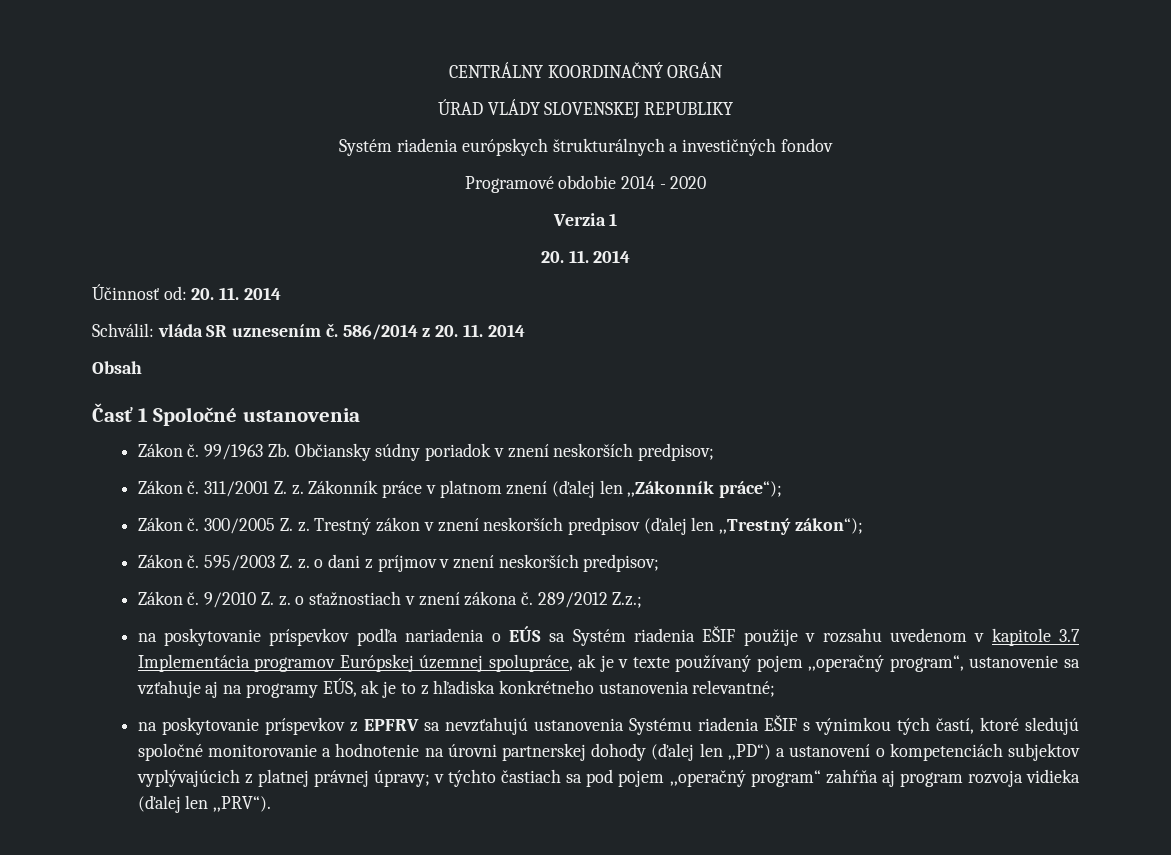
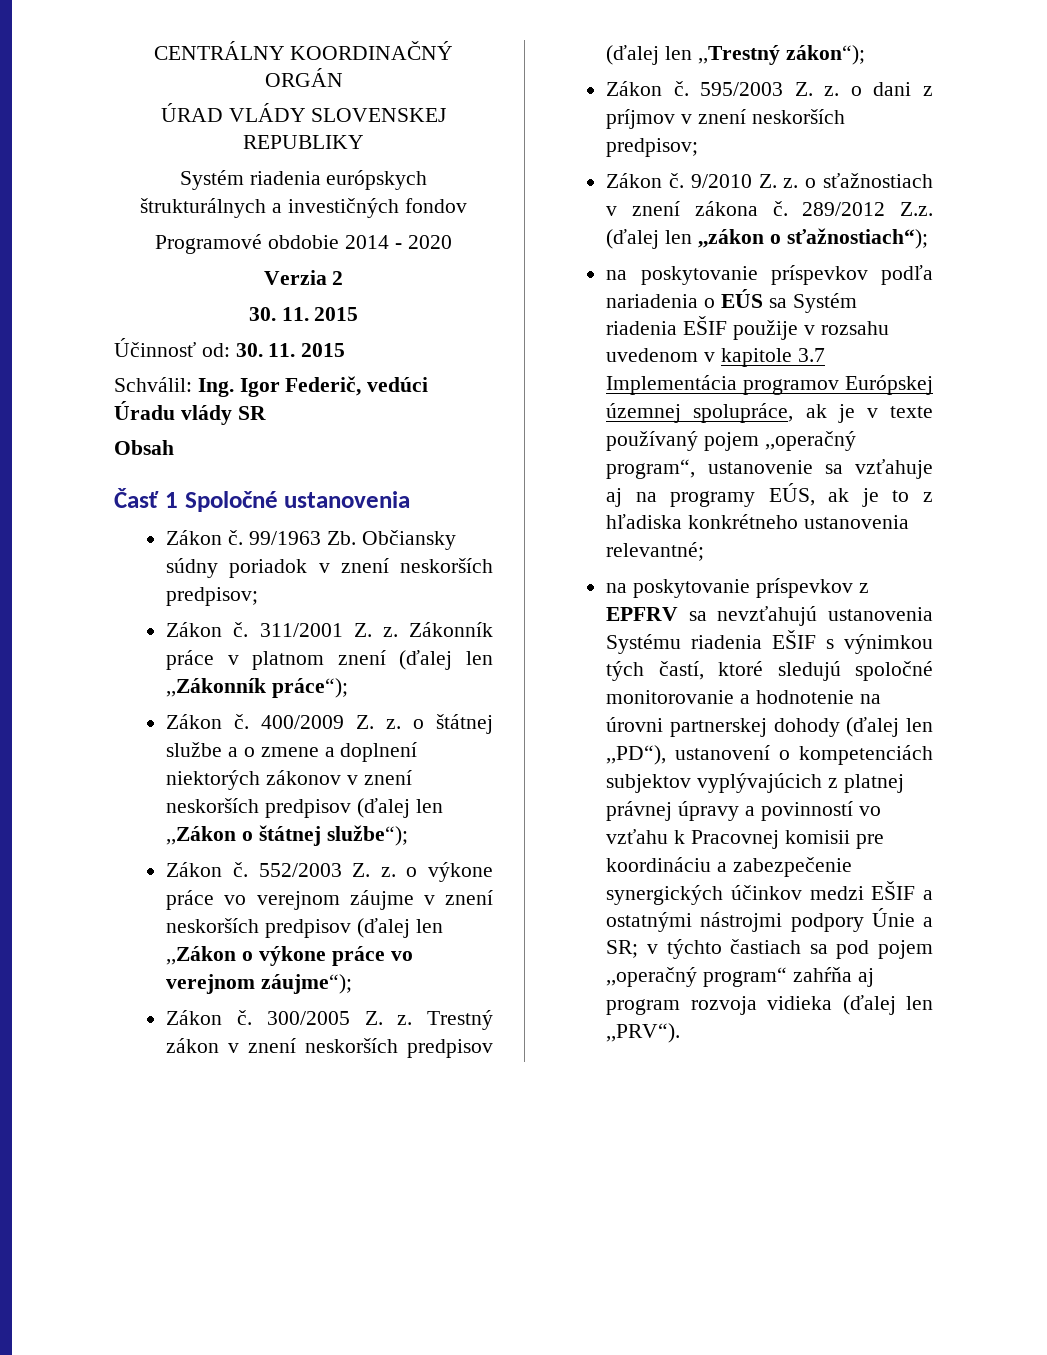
[609,213,618,226] [540,250,631,263] [92,284,281,300] [92,323,525,340] 1 // 20. 11. 2014 // Účinnosť od: 20. 11. 2014 // Schválil: vláda SR uznesením č. 586/2014 z 20. 11. 2014 -> [332,271,344,285] [248,307,359,321] [114,338,346,357] [114,376,429,397] [114,401,266,425] 2 // 30. 11. 2015 // Účinnosť od: 30. 11. 2015 // Schválil: Ing. Igor Federič, vedúci Úradu vlády SR
(783, 489) none -> [166,714,494,734] [166,742,418,762] [166,770,412,790] [166,798,443,818] [166,825,408,846] [166,862,493,882] [166,890,493,910] [166,918,443,938] [166,946,413,966] [166,974,353,994] // Zákon č. 400/2009 Z. z. o štátnej službe a o zmene a doplnení niektorých zákonov v znení neskorších predpisov (ďalej len ,,Zákon o štátnej službe“); // Zákon č. 552/2003 Z. z. o výkone práce vo verejnom záujme v znení neskorších predpisov (ďalej len ,,Zákon o výkone práce vo verejnom záujme“);
[612,592,643,608] Z.z.; -> [900,202,933,216] [606,228,928,249] Z.z. (ďalej len ,,zákon o sťažnostiach“);
[727,744,786,760] ,,PD“) a -> [606,745,667,765] ,,PD“),
[374,770,431,787] úpravy; -> [678,801,881,821] [606,829,884,849] [606,857,852,877] [606,881,933,905] [606,908,933,932] [606,940,639,958] úpravy a povinností vo vzťahu k Pracovnej komisii pre koordináciu a zabezpečenie synergických účinkov medzi EŠIF a ostatnými nástrojmi podpory Únie a SR;

